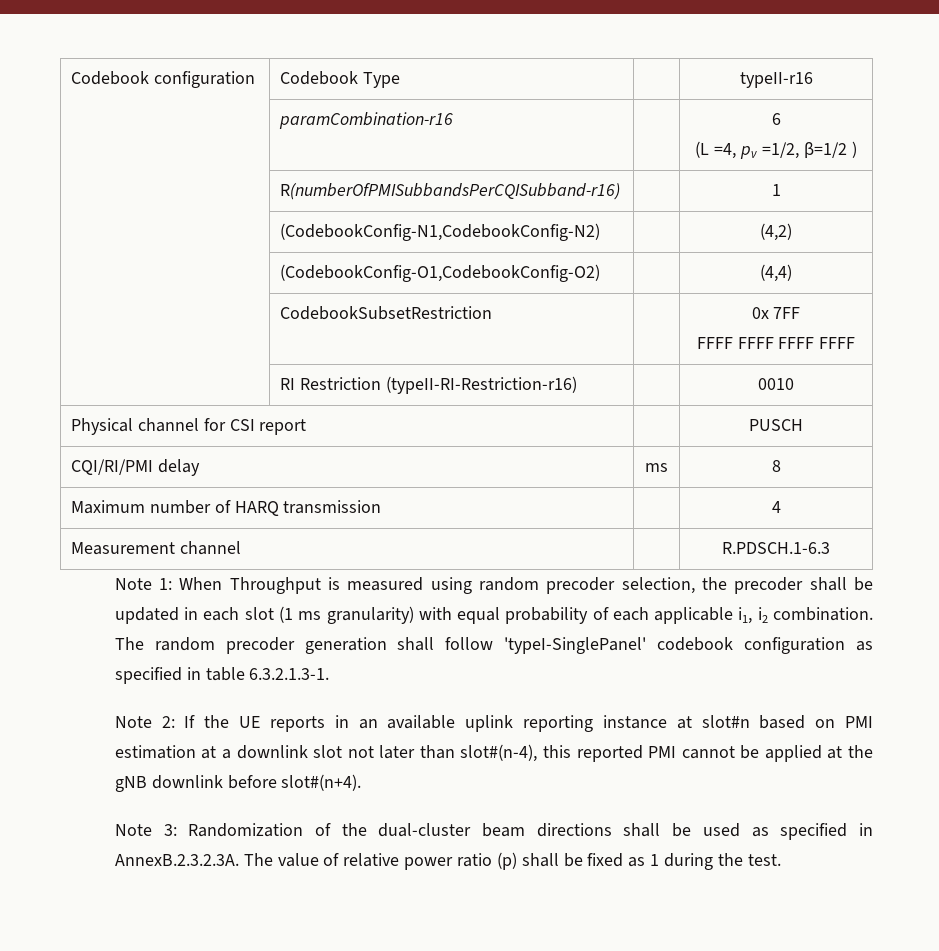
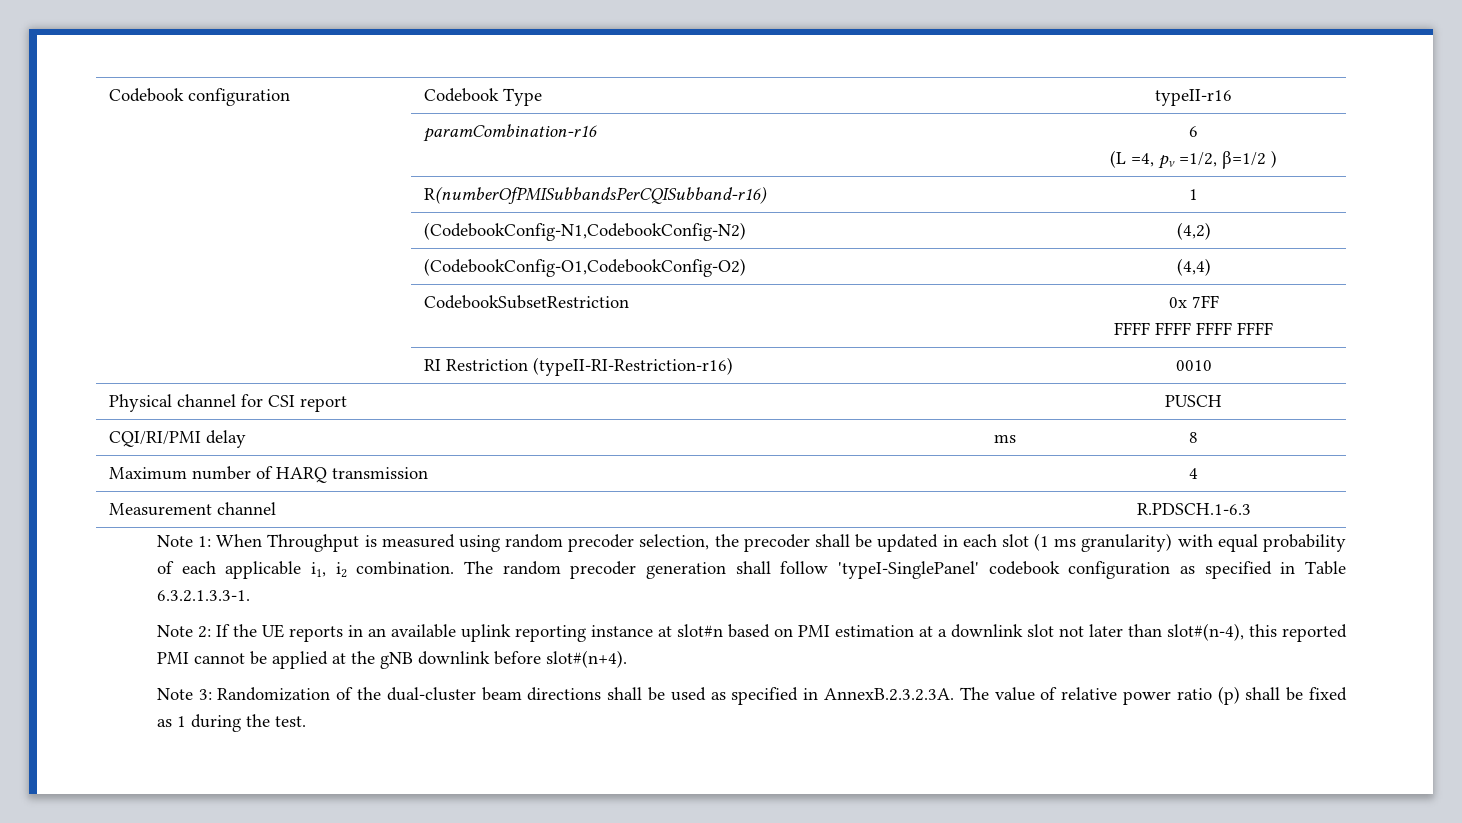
[205,667,330,681] table 6.3.2.1.3-1. -> [1305,561,1346,575] [156,590,250,602] Table 6.3.2.1.3.3-1.

